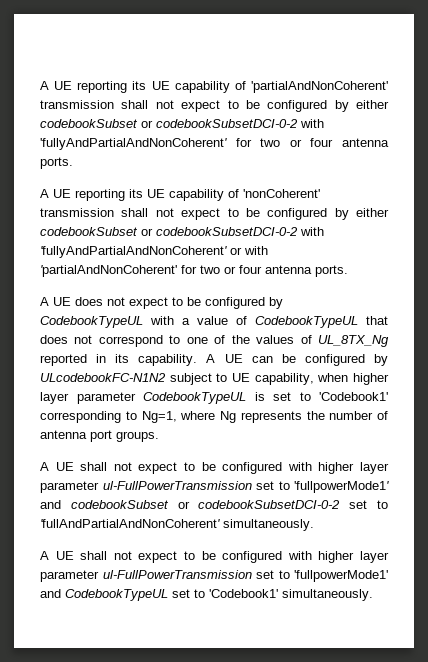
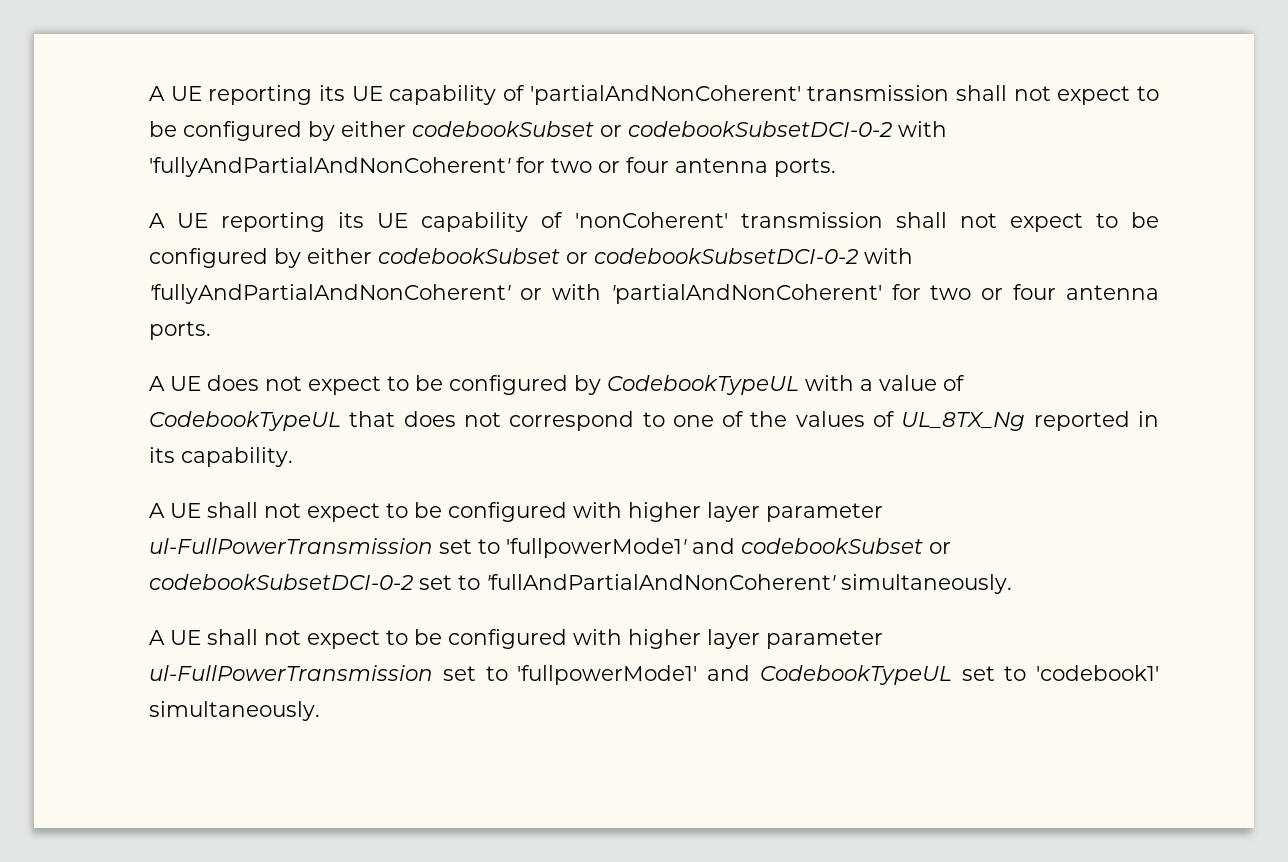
[206,354,388,366] [40,373,389,385] [40,392,388,404] [40,411,388,423] [40,430,159,442] A UE can be configured by ULcodebookFC-N1N2 subject to UE capability, when higher layer parameter CodebookTypeUL is set to 'Codebook1' corresponding to Ng=1, where Ng represents the number of antenna port groups. -> (293, 457) none
[209,589,278,598] 'Codebook1' -> [1036,665,1159,681] 'codebook1'

